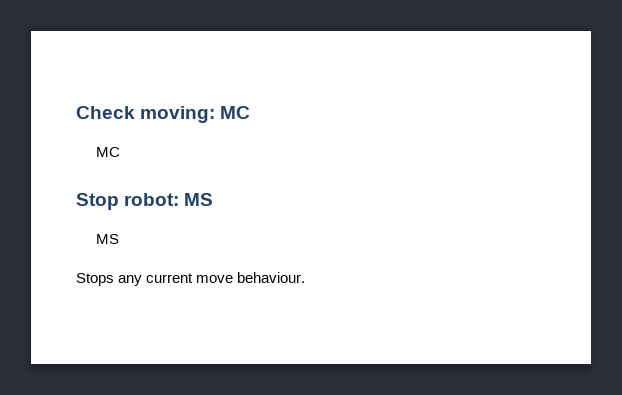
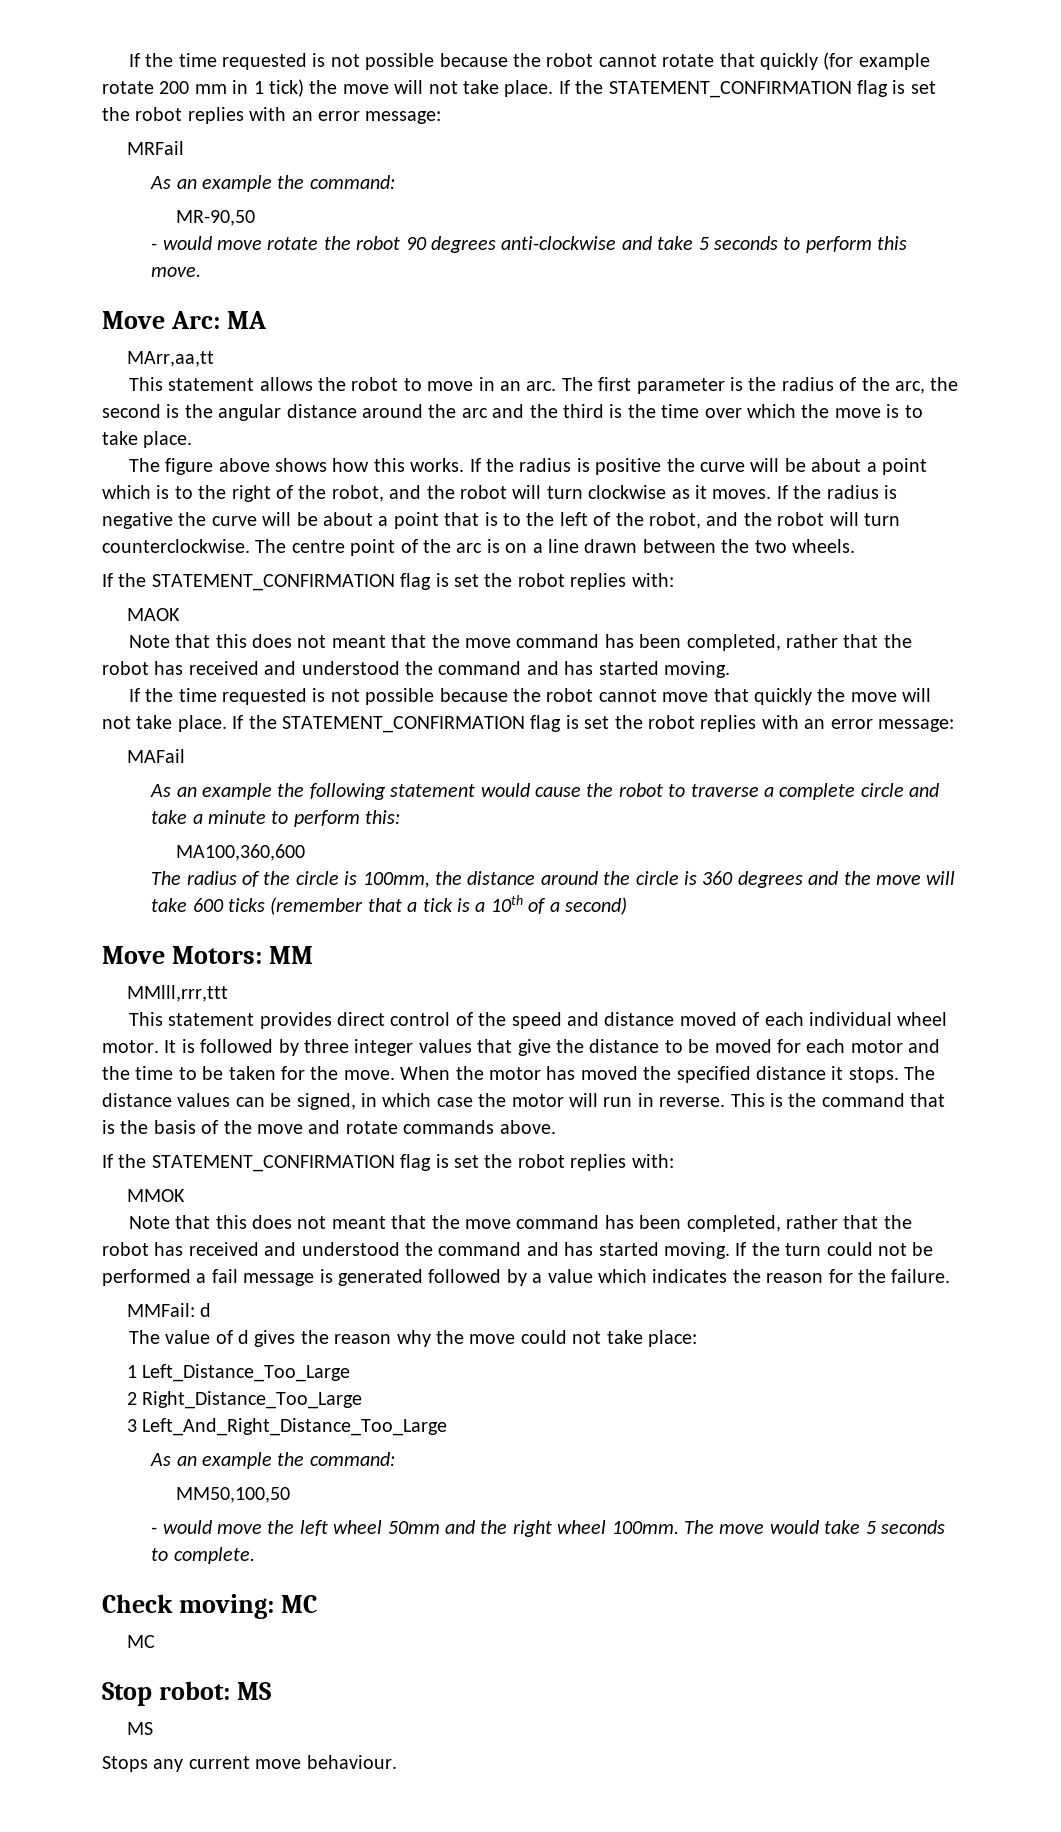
(76, 112) none -> [128,52,930,70] [102,79,936,98] [102,107,442,124] [126,141,184,155] [150,175,395,192] [175,210,255,226] [151,236,908,253] [151,267,202,277] [102,311,267,329] [126,351,214,367] [128,377,959,394] [102,404,923,421] [102,431,193,448] [128,458,927,475] [102,485,897,502] [102,512,900,529] [102,539,855,556] [102,573,674,591] [126,608,180,621] [128,634,912,651] [102,661,730,678] [128,688,932,705] [102,715,954,733] [126,749,185,763] [150,783,940,800] [151,810,401,827] [175,844,305,861] [151,871,956,888] [151,895,627,915] [102,946,313,964] [126,985,228,1002] [128,1012,948,1029] [102,1039,941,1056] [102,1066,936,1083] [102,1093,946,1110] [102,1120,556,1134] [102,1154,674,1172] [126,1189,185,1202] [128,1215,912,1232] [102,1242,934,1259] [102,1269,951,1286] [126,1303,211,1317] [128,1330,697,1347] [126,1364,350,1382] [126,1391,362,1409] [126,1418,447,1436] [150,1452,395,1469] [175,1487,290,1503] [151,1520,945,1537] [151,1547,255,1564] If the time requested is not possible because the robot cannot rotate that quickly (for example rotate 200 mm in 1 tick) the move will not take place. If the STATEMENT_CONFIRMATION flag is set the robot replies with an error message: // MRFail // As an example the command: // MR-90,50 // - would move rotate the robot 90 degrees anti-clockwise and take 5 seconds to perform this move. // Move Arc: MA // MArr,aa,tt // This statement allows the robot to move in an arc. The first parameter is the radius of the arc, the second is the angular distance around the arc and the third is the time over which the move is to take place. // The figure above shows how this works. If the radius is positive the curve will be about a point which is to the right of the robot, and the robot will turn clockwise as it moves. If the radius is negative the curve will be about a point that is to the left of the robot, and the robot will turn counterclockwise. The centre point of the arc is on a line drawn between the two wheels. // If the STATEMENT_CONFIRMATION flag is set the robot replies with: // MAOK // Note that this does not meant that the move command has been completed, rather that the robot has received and understood the command and has started moving. // If the time requested is not possible because the robot cannot move that quickly the move will not take place. If the STATEMENT_CONFIRMATION flag is set the robot replies with an error message: // MAFail // As an example the following statement would cause the robot to traverse a complete circle and take a minute to perform this: // MA100,360,600 // The radius of the circle is 100mm, the distance around the circle is 360 degrees and the move will take 600 ticks (remember that a tick is a 10th of a second) // Move Motors: MM // MMlll,rrr,ttt // This statement provides direct control of the speed and distance moved of each individual wheel motor. It is followed by three integer values that give the distance to be moved for each motor and the time to be taken for the move. When the motor has moved the specified distance it stops. The distance values can be signed, in which case the motor will run in reverse. This is the command that is the basis of the move and rotate commands above. // If the STATEMENT_CONFIRMATION flag is set the robot replies with: // MMOK // Note that this does not meant that the move command has been completed, rather that the robot has received and understood the command and has started moving. If the turn could not be performed a fail message is generated followed by a value which indicates the reason for the failure. // MMFail: d // The value of d gives the reason why the move could not take place: // 1 Left_Distance_Too_Large // 2 Right_Distance_Too_Large // 3 Left_And_Right_Distance_Too_Large // As an example the command: // MM50,100,50 // - would move the left wheel 50mm and the right wheel 100mm. The move would take 5 seconds to complete. //

